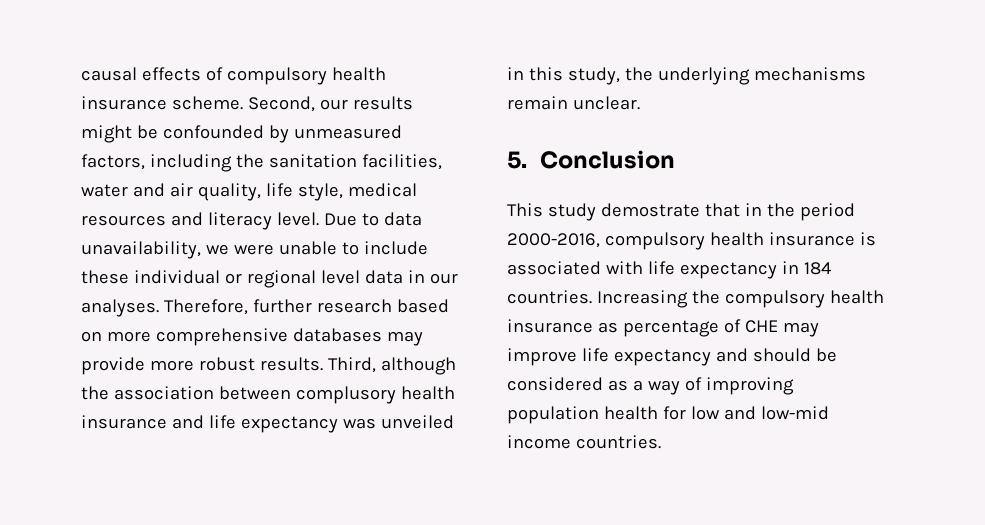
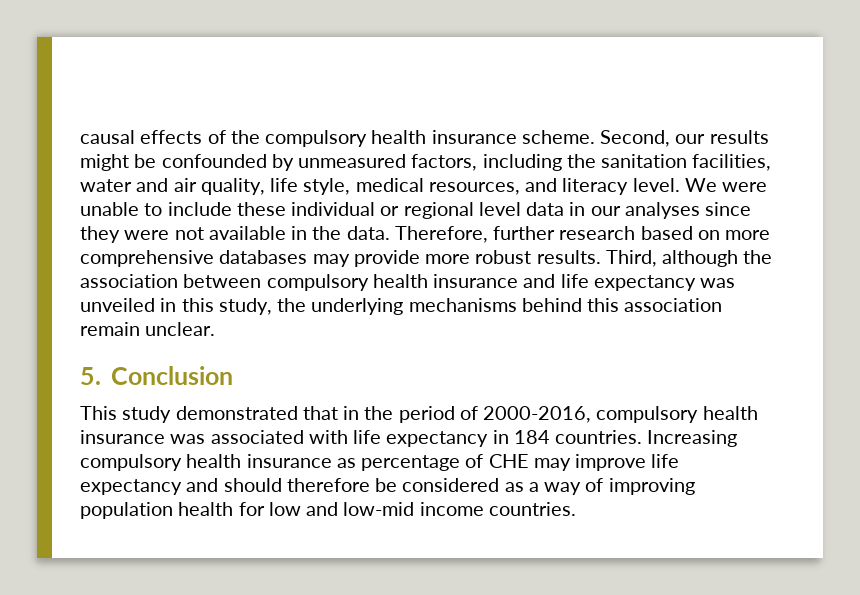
(223, 74) none -> [230,130,260,144] the
[81,215,166,226] resources -> [428,182,520,195] resources,
[323,212,422,226] [81,241,229,259] Due to data unavailability, we -> [684,178,717,192] We
[81,299,159,317] analyses. -> [624,202,752,219] [80,226,390,243] analyses since they were not available in the data.
[295,386,396,404] complusory -> [266,274,369,291] compulsory
(866, 74) none -> [521,298,723,312] behind this association
[600,203,700,217] demostrate -> [175,406,298,420] demonstrated
(855, 212) none -> [459,406,478,420] of
[859,232,876,246] is -> [170,434,206,444] was
[691,290,720,304] the -> (738, 438) none
(811, 355) none -> [286,478,370,492] therefore

